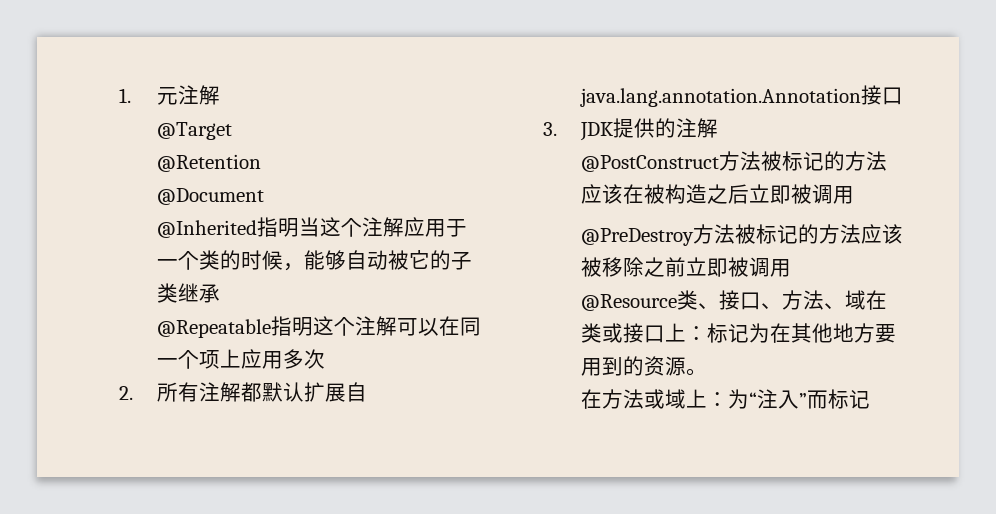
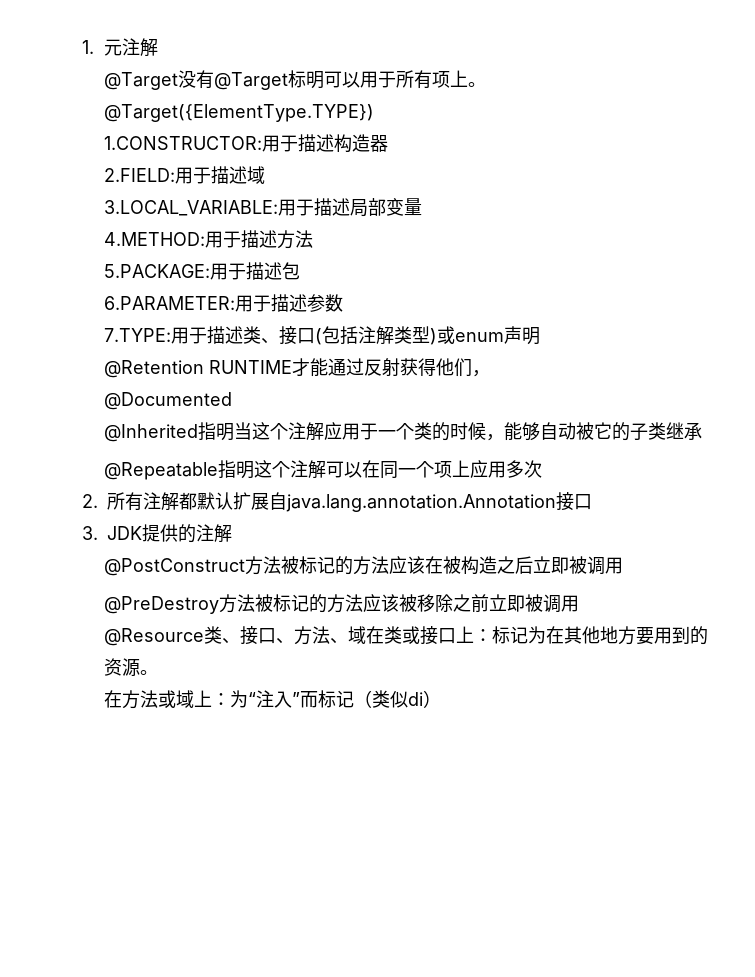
[156,154,261,172] [156,188,264,205] // @Retention // @Document -> [177,70,486,90] [103,104,374,122] [103,134,388,153] [103,166,265,184] [103,198,422,217] [103,230,313,249] [103,262,300,280] [103,294,343,312] [103,326,540,345] [103,358,490,378] [103,392,232,410] 没有@Target标明可以用于所有项上。@Target({ElementType.TYPE}) // 1.CONSTRUCTOR:用于描述构造器 // 2.FIELD:用于描述域 // 3.LOCAL_VARIABLE:用于描述局部变量 // 4.METHOD:用于描述方法 // 5.PACKAGE:用于描述包 // 6.PARAMETER:用于描述参数 // 7.TYPE:用于描述类、接口(包括注解类型)或enum声明 // @Retention RUNTIME才能通过反射获得他们， // @Documented
(870, 399) none -> [353,690,441,708] （类似di）

